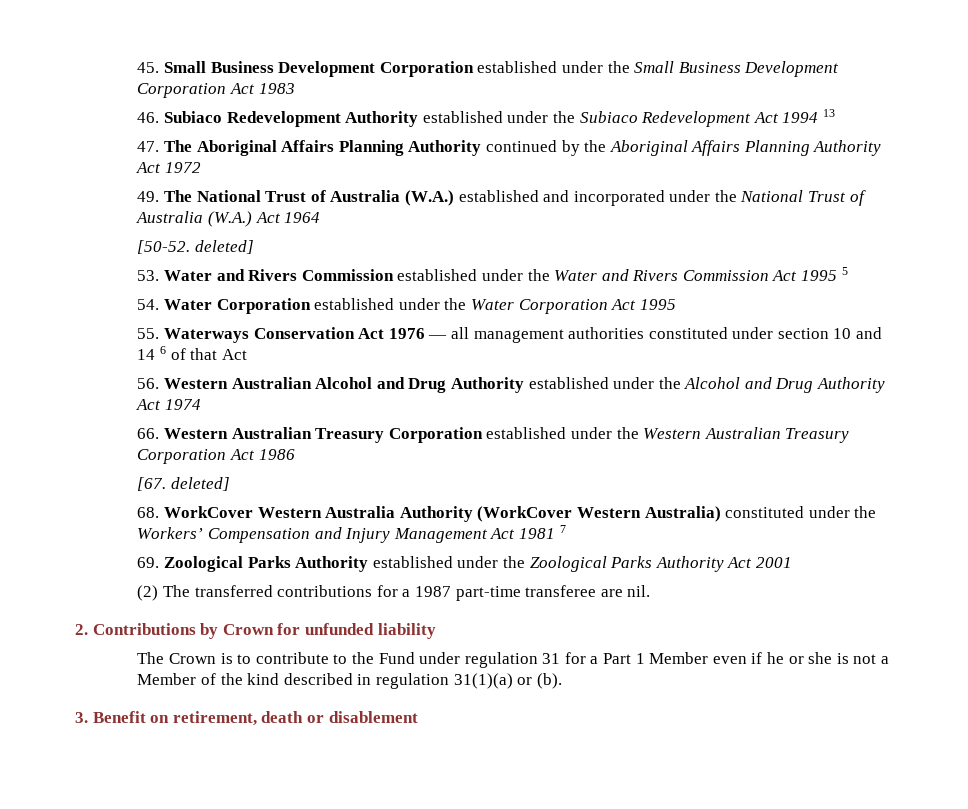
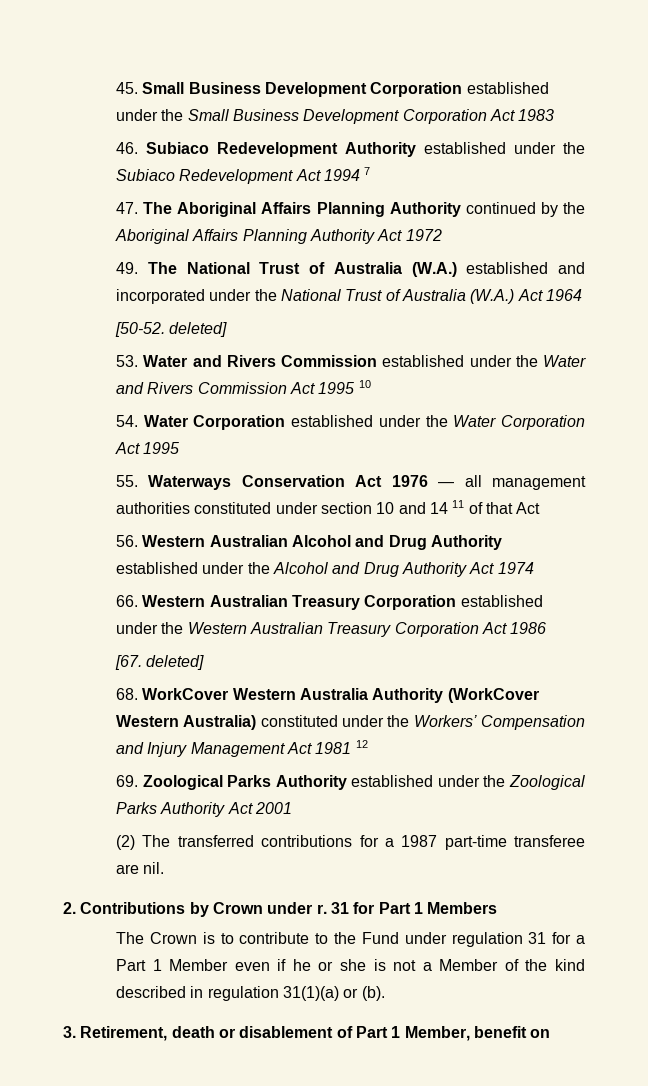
[822,109,835,117] 13 -> [364,167,371,175] 7
[841,267,848,275] 5 -> [358,380,371,388] 10
[159,346,166,354] 6 -> [452,500,465,508] 11
[559,525,566,533] 7 -> [355,740,368,748] 12
[277,623,436,639] for unfunded liability -> [267,902,498,914] under r. 31 for Part 1 Members
[92,711,418,726] Benefit on retirement, death or disablement -> [80,1026,551,1041] Retirement, death or disablement of Part 1 Member, benefit on

